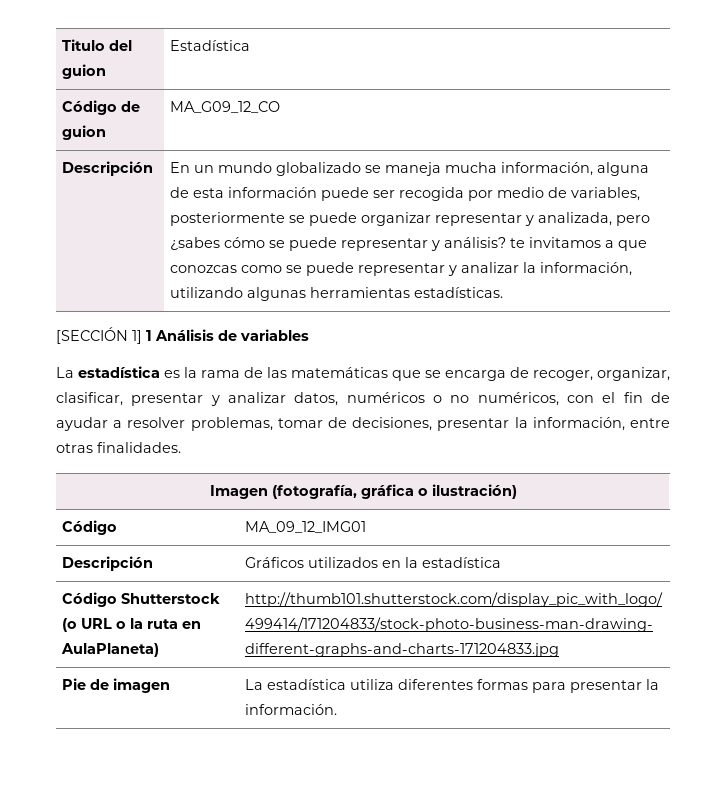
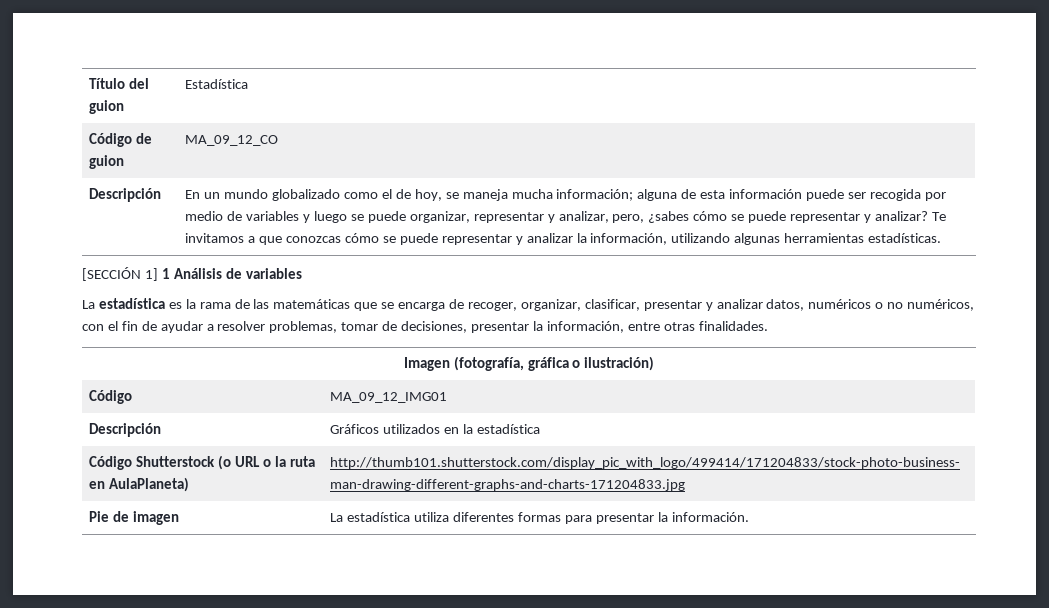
[62,39,106,51] Titulo -> [89,78,126,89] Título
[170,101,281,113] MA_G09_12_CO -> [185,135,279,146] MA_09_12_CO
(362, 169) none -> [344,189,442,201] como el de hoy,
[501,162,594,176] información, -> [556,189,634,201] información;
[571,187,641,201] [170,212,651,226] variables, posteriormente se puede organizar representar y analizada, pero -> [246,211,645,223] variables y luego se puede organizar, representar y analizar, pero,
[444,237,526,248] análisis? te -> [874,211,946,221] analizar? Te
[241,265,283,273] como -> [345,233,380,243] cómo

